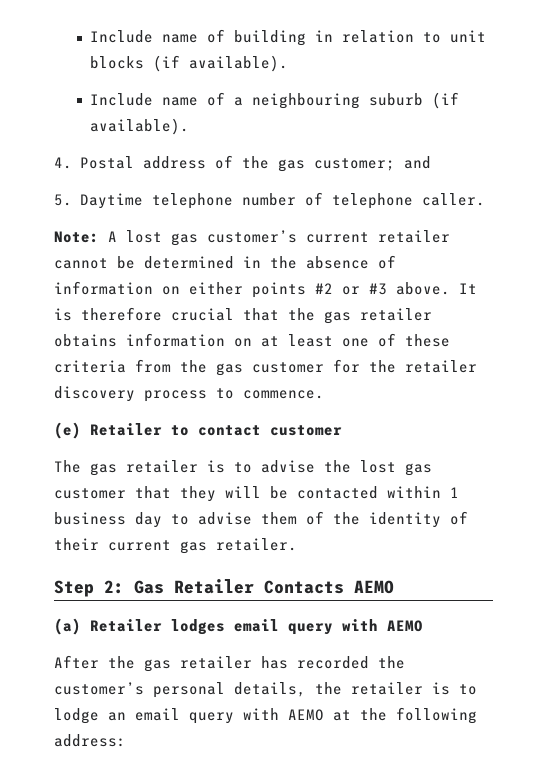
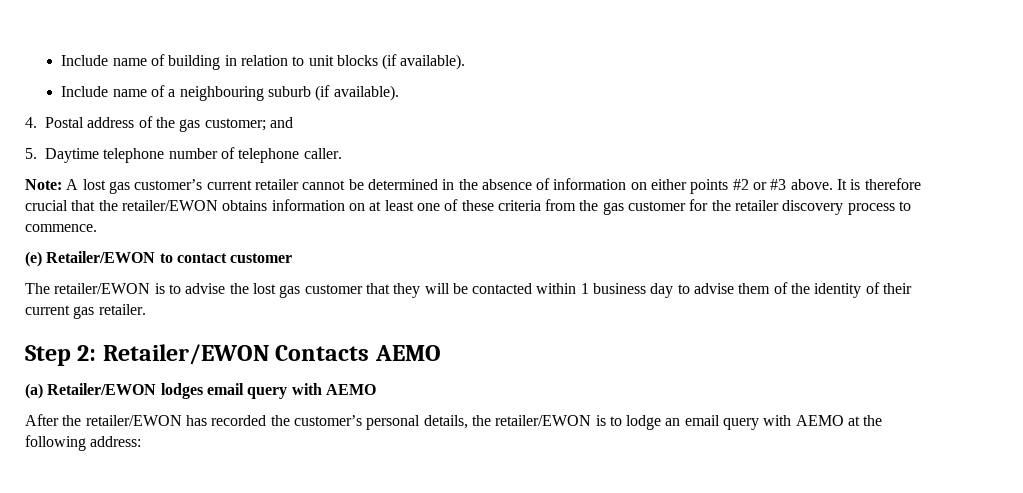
[324,308,432,324] gas retailer -> [121,200,218,211] retailer/EWON
[90,423,162,436] Retailer -> [46,251,156,263] Retailer/EWON
[90,460,198,476] gas retailer -> [54,283,151,294] retailer/EWON
[134,579,254,594] Gas Retailer -> [102,344,269,365] Retailer/EWON
[90,619,162,632] Retailer -> [47,383,157,395] Retailer/EWON
[144,656,252,672] gas retailer -> [85,415,182,426] retailer/EWON
[351,682,423,695] retailer -> [495,415,592,426] retailer/EWON

